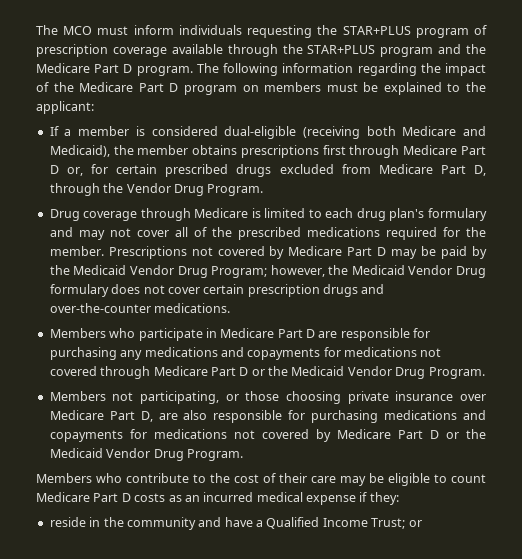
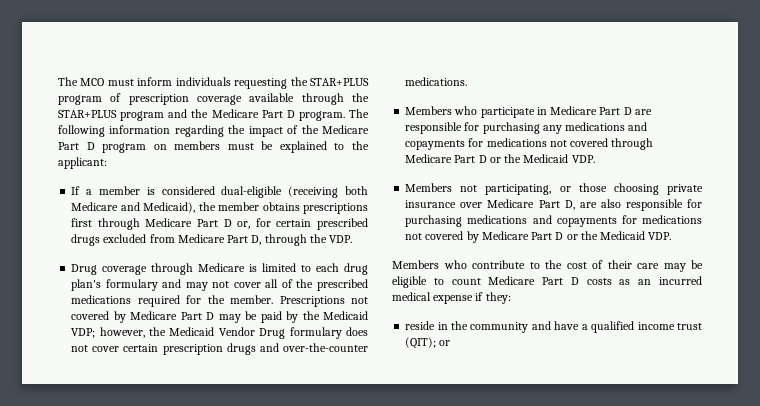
[126,183,264,196] Vendor Drug Program. -> [329,235,353,243] VDP.
[129,265,268,278] Vendor Drug Program; -> [71,328,96,338] VDP;
[347,366,485,379] Vendor Drug Program. -> [571,155,595,163] VDP.
[106,448,243,461] Vendor Drug Program. -> [648,232,672,240] VDP.
[266,517,406,529] Qualified Income Trust; -> [591,321,702,333] [405,337,437,349] qualified income trust (QIT);

